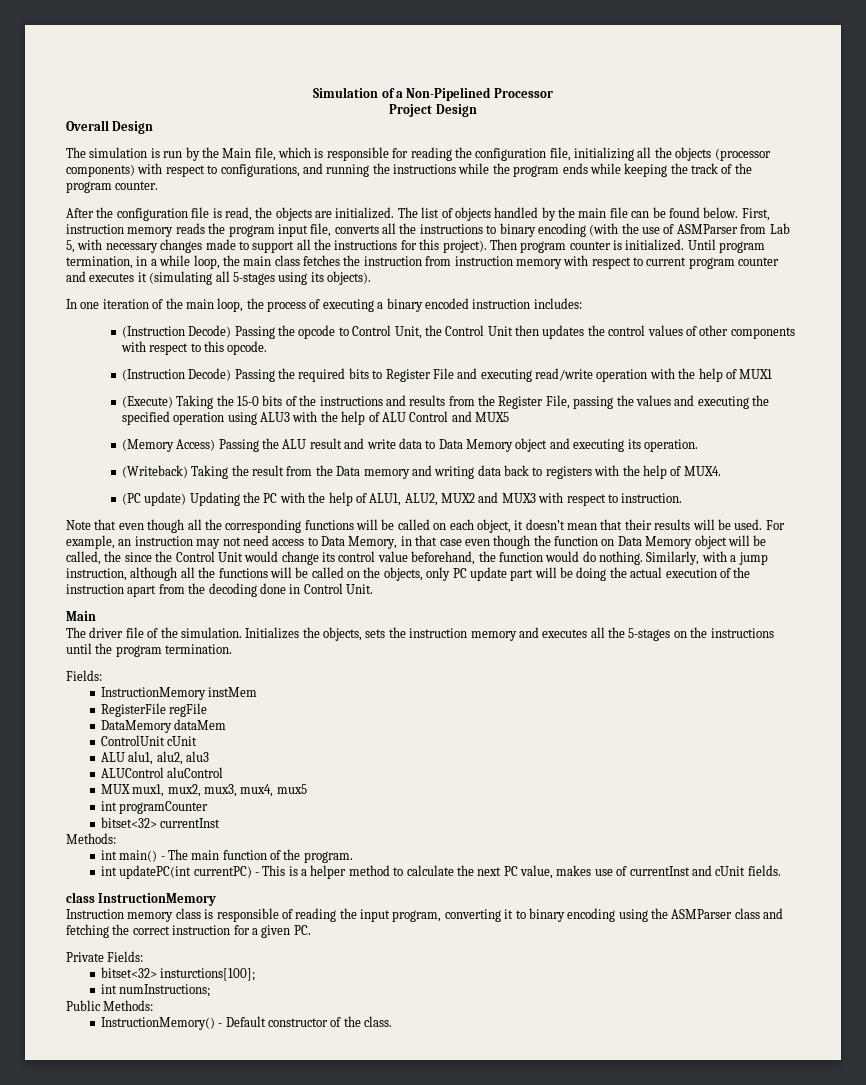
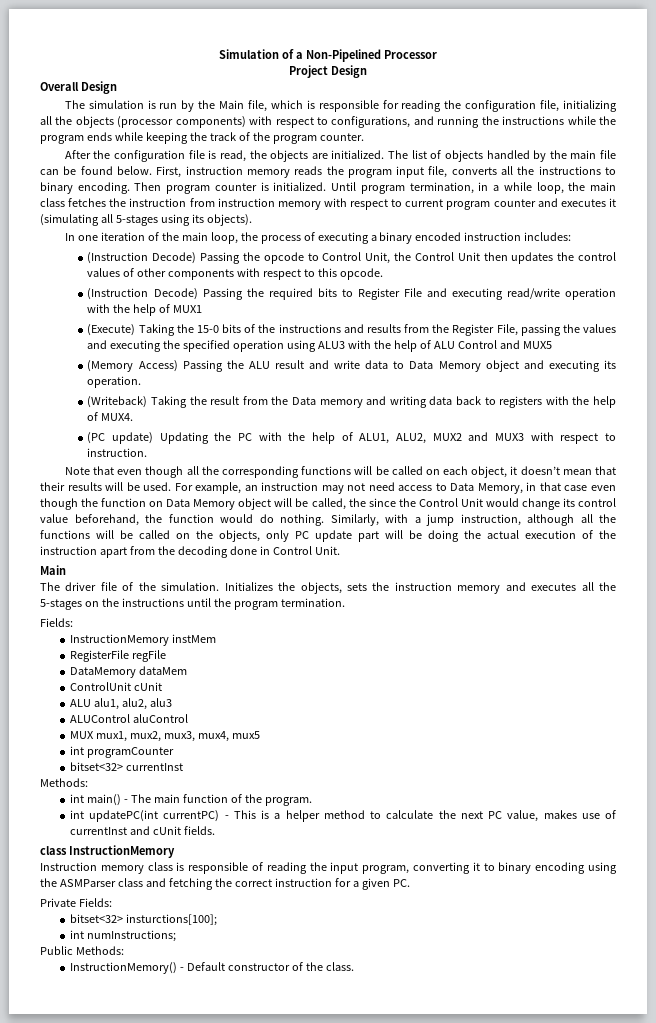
[537,223,790,237] [66,239,487,253] encoding (with the use of ASMParser from Lab 5, with necessary changes made to support all the instructions for this project). -> [77,182,130,194] encoding.

